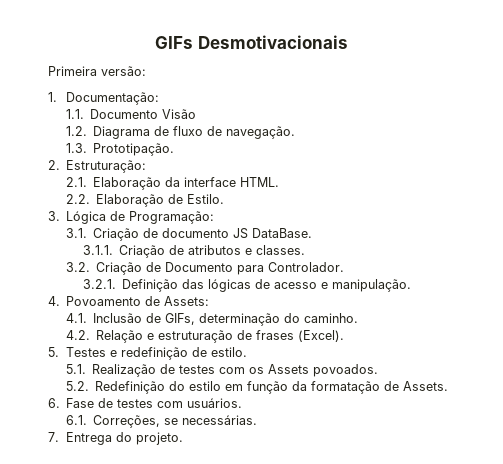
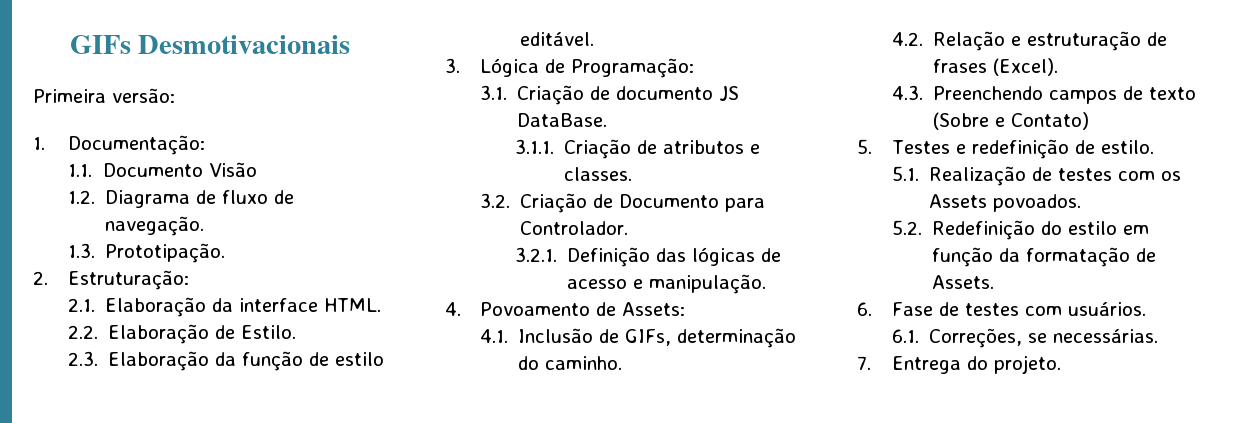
(224, 199) none -> [67,351,385,371] [520,32,595,46] // 2.3. Elaboração da função de estilo editável.
(344, 336) none -> [891,85,1197,104] [933,112,1090,130] // 4.3. Preenchendo campos de texto (Sobre e Contato)

